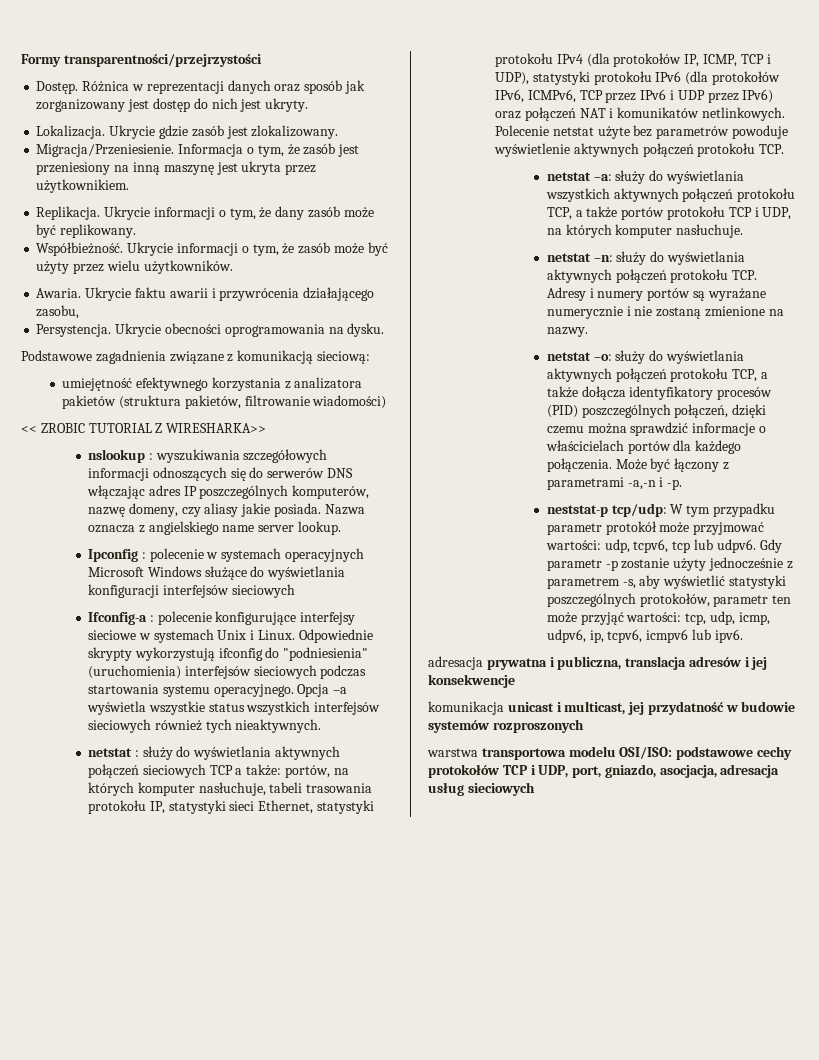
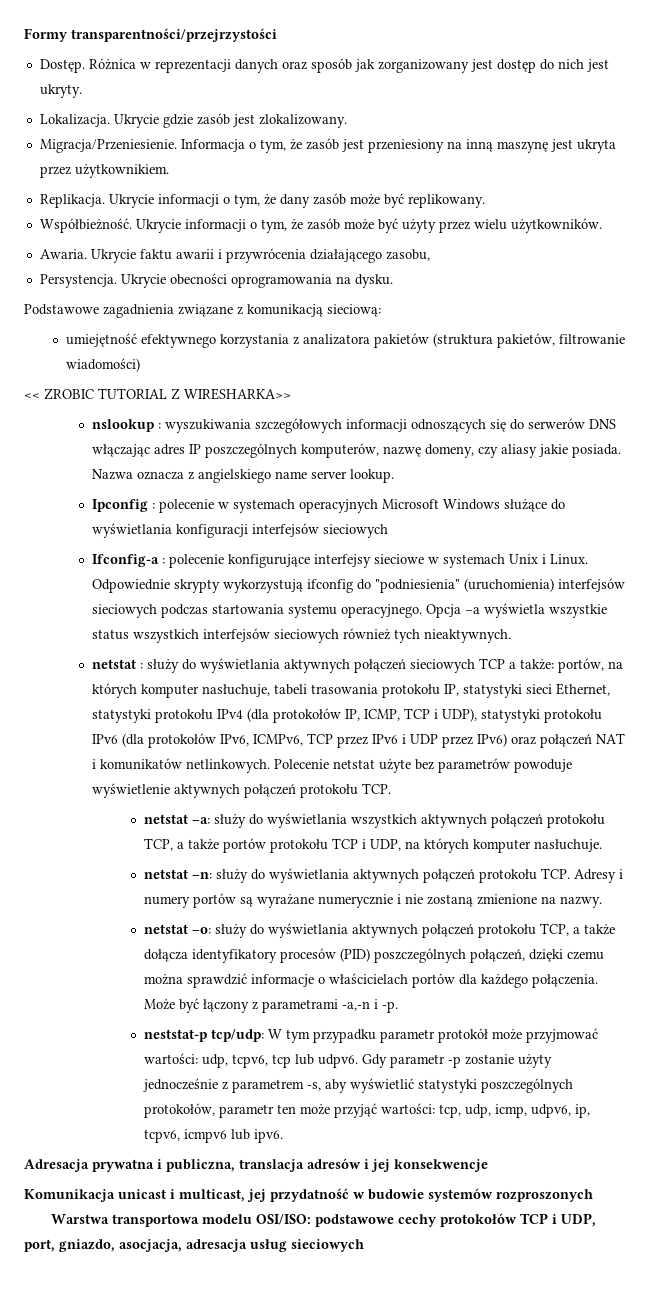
[428,656,483,670] adresacja -> [24,1159,89,1172] Adresacja
[428,701,504,715] komunikacja -> [24,1189,115,1202] Komunikacja
[427,748,478,757] warstwa -> [51,1214,110,1224] Warstwa

